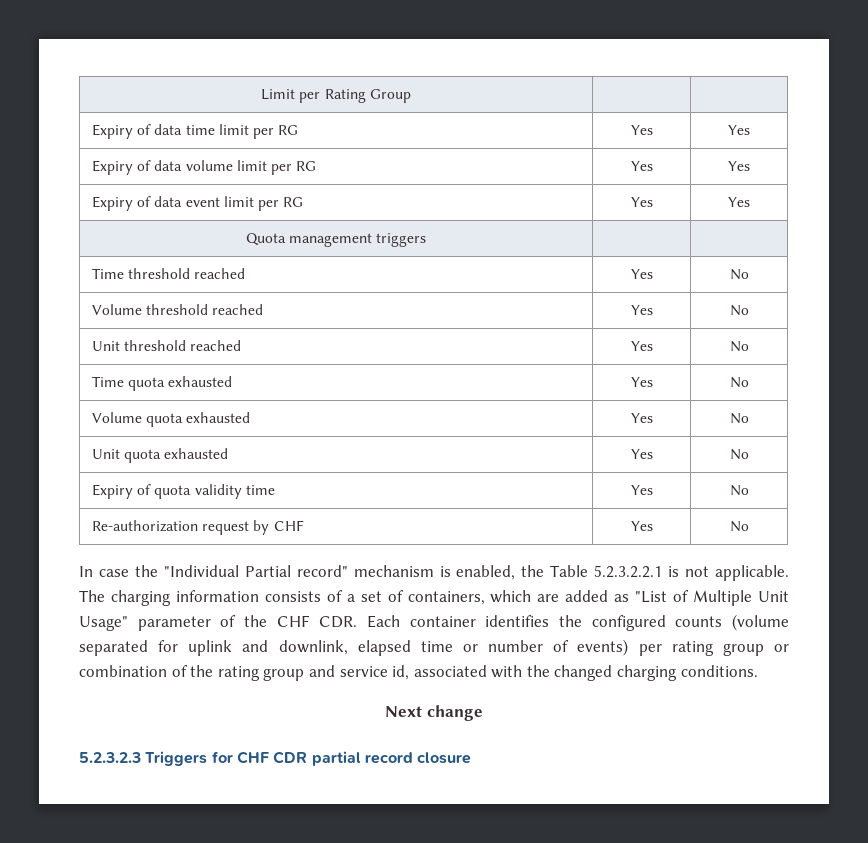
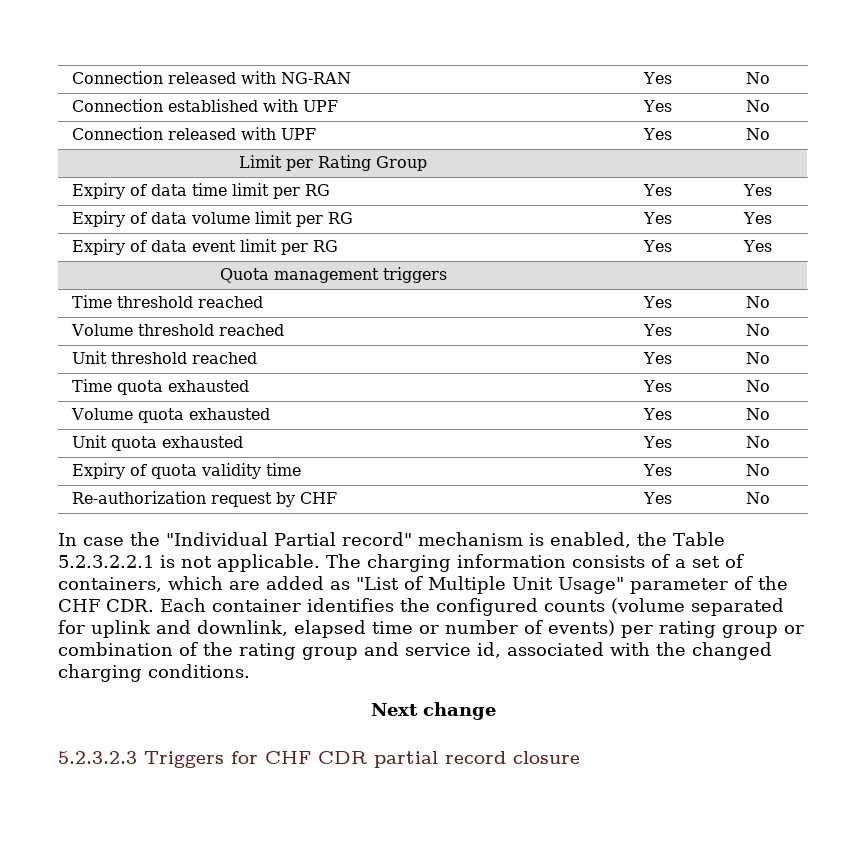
(261, 94) none -> [72,71,352,84] [642,72,672,84] [745,72,770,84] [72,99,339,112] [642,100,672,112] [745,100,770,112] [72,127,317,140] [642,128,672,140] [745,128,770,140] Connection released with NG-RAN | Yes | No // Connection established with UPF | Yes | No // Connection released with UPF | Yes | No //

